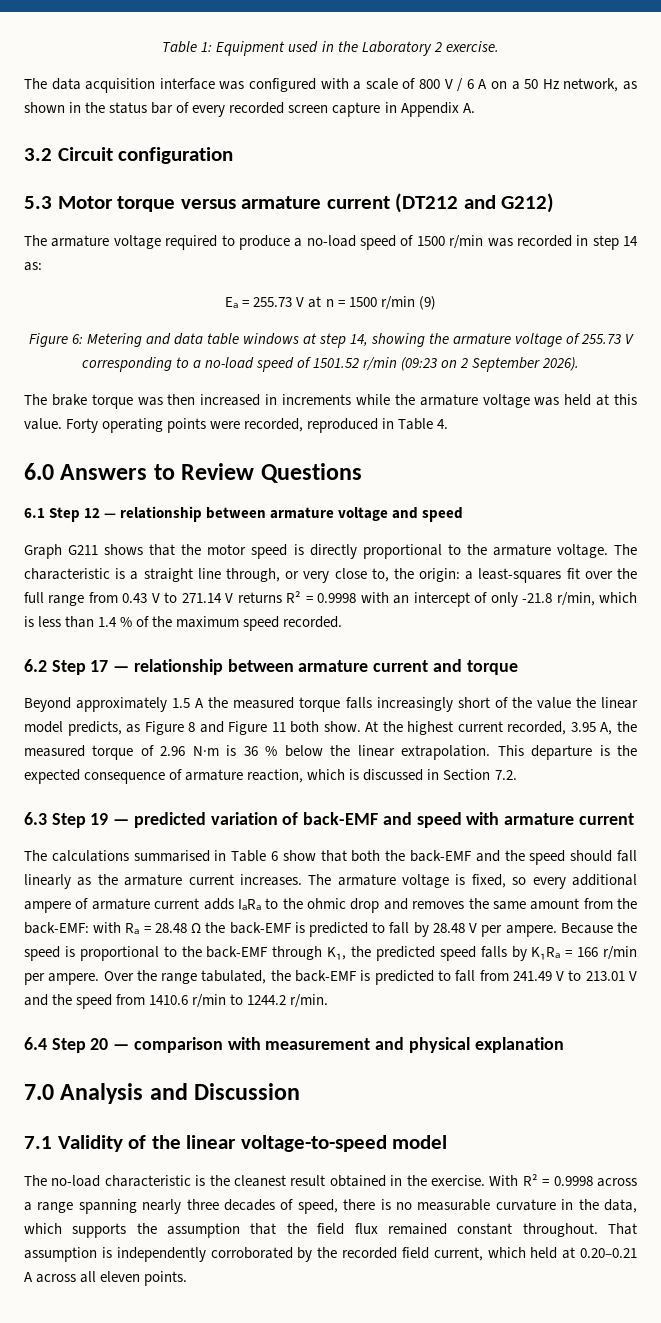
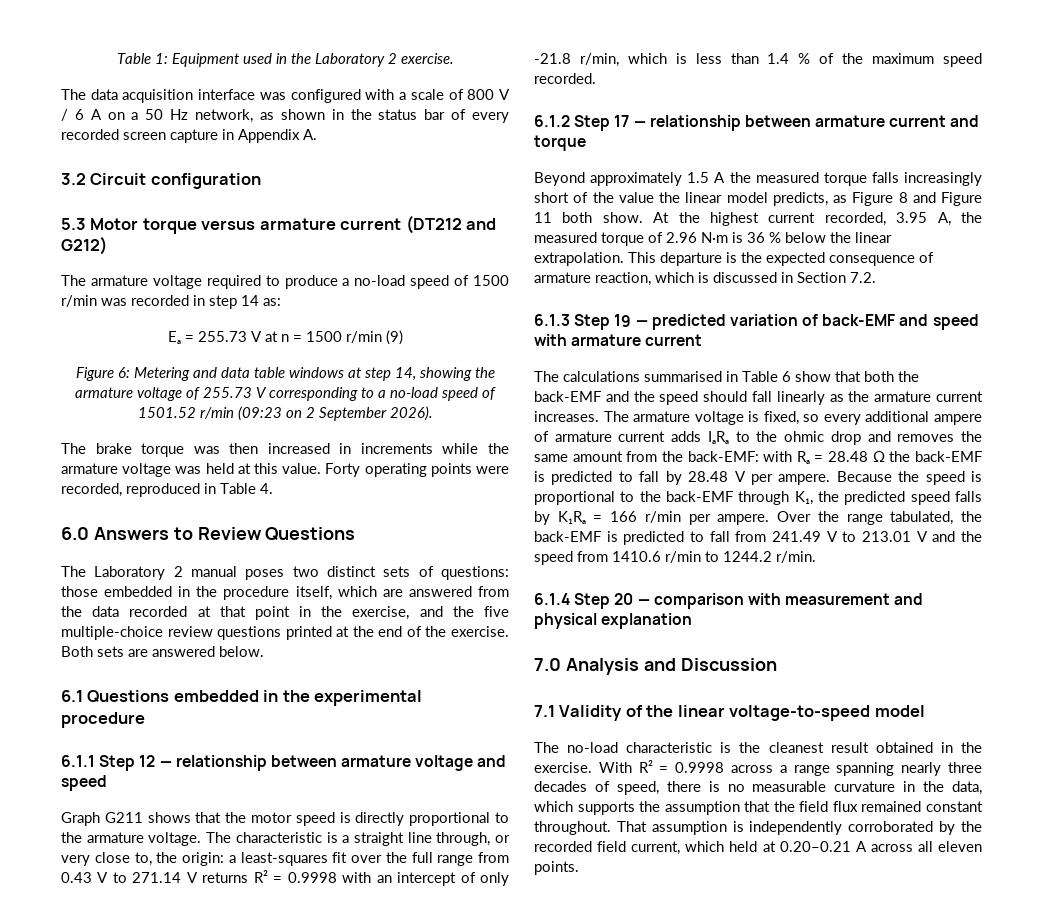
[24,508,45,518] 6.1 -> [61,566,509,580] [61,586,509,600] [61,606,509,620] [61,626,509,640] [61,646,264,657] [61,690,423,706] [61,712,145,728] [61,755,95,767] The Laboratory 2 manual poses two distinct sets of questions: those embedded in the procedure itself, which are answered from the data recorded at that point in the exercise, and the five multiple-choice review questions printed at the end of the exercise. Both sets are answered below. // 6.1 Questions embedded in the experimental procedure // 6.1.1
[24,659,47,672] 6.2 -> [534,115,570,127] 6.1.2
[24,812,47,825] 6.3 -> [534,314,570,326] 6.1.3
[24,1037,47,1050] 6.4 -> [534,593,570,605] 6.1.4

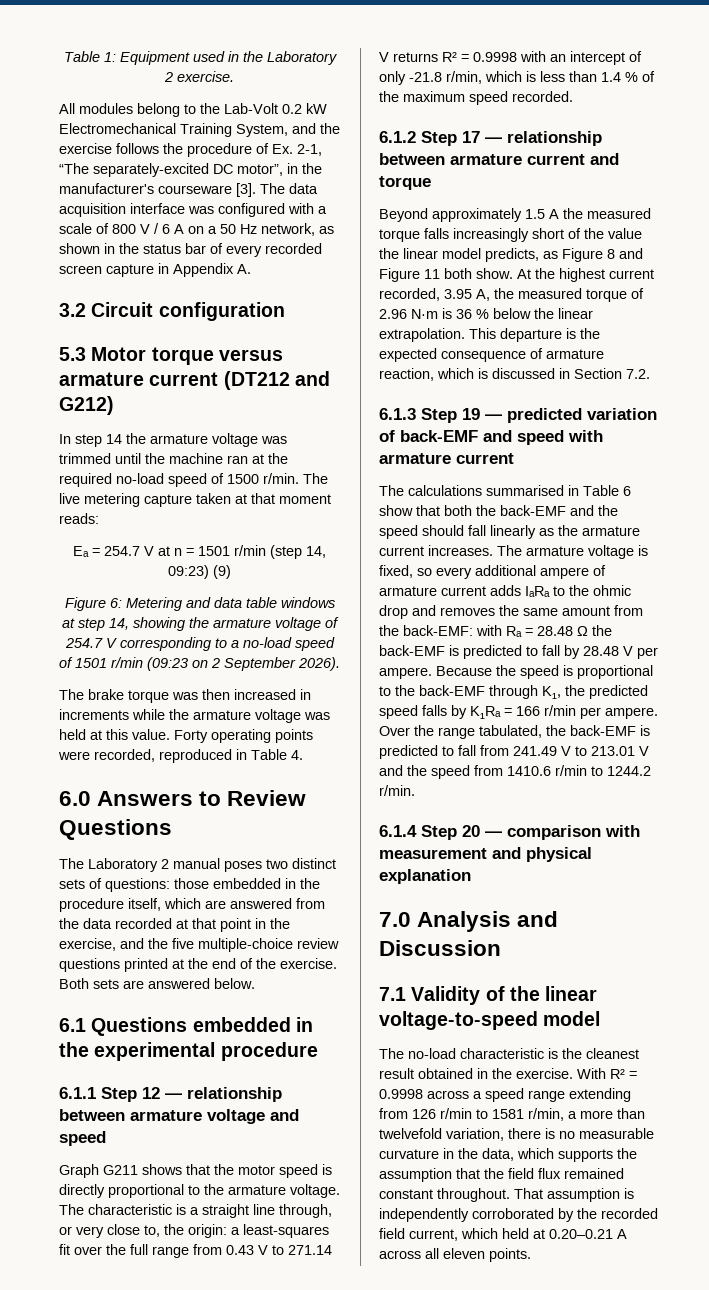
(454, 58) none -> [59,103,327,117] [59,123,340,137] [59,143,322,157] [59,163,322,177] [59,183,256,197] All modules belong to the Lab-Volt 0.2 kW Electromechanical Training System, and the exercise follows the procedure of Ex. 2-1, “The separately-excited DC motor”, in the manufacturer's courseware [3].
[61,275,509,289] [61,295,281,309] The armature voltage required to produce a no-load speed of 1500 r/min was recorded in step 14 as: -> [59,433,287,447] [59,453,288,464] [59,473,328,487] [59,493,331,507] [59,513,99,524] In step 14 the armature voltage was trimmed until the machine ran at the required no-load speed of 1500 r/min. The live metering capture taken at that moment reads:
[197,331,247,342] 255.73 -> [104,546,140,556] 254.7
[305,331,382,343] 1500 r/min -> [198,545,326,559] [168,565,209,579] 1501 r/min (step 14, 09:23)
[203,387,252,398] 255.73 -> [64,638,103,648] 254.7
[137,407,196,418] 1501.52 -> [75,658,107,668] 1501
[793,762,982,776] [534,781,659,795] range spanning nearly three decades of speed, -> [485,1088,631,1102] [379,1108,645,1121] [379,1128,504,1141] speed range extending from 126 r/min to 1581 r/min, a more than twelvefold variation,

